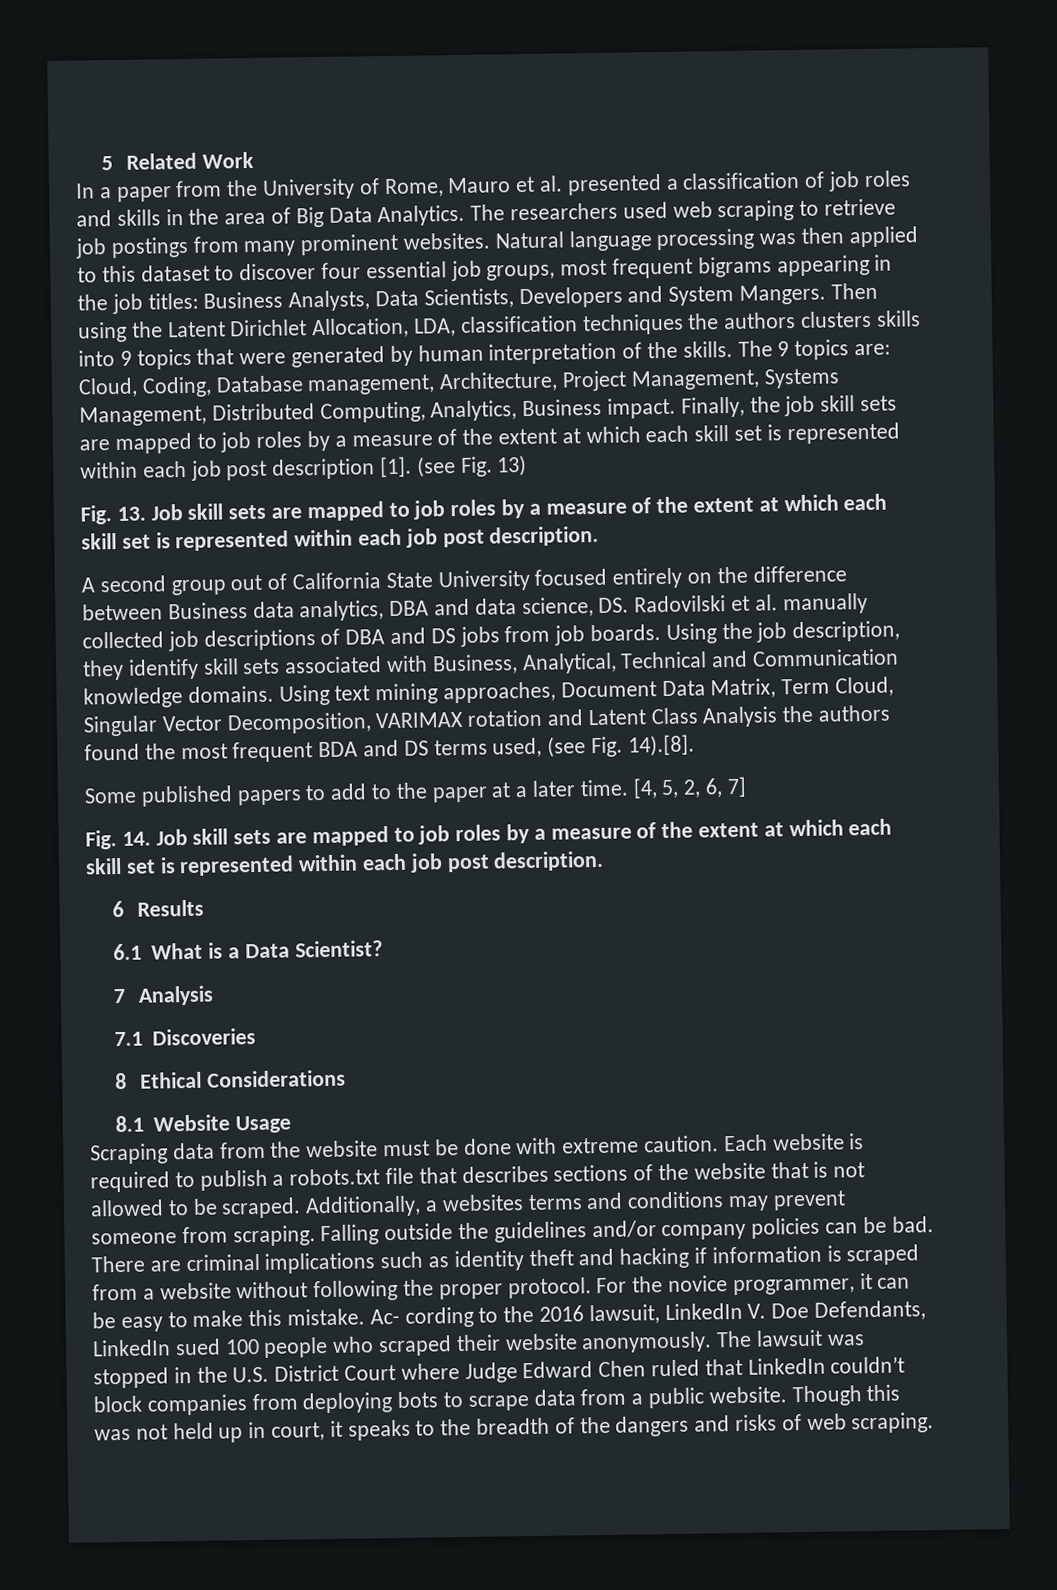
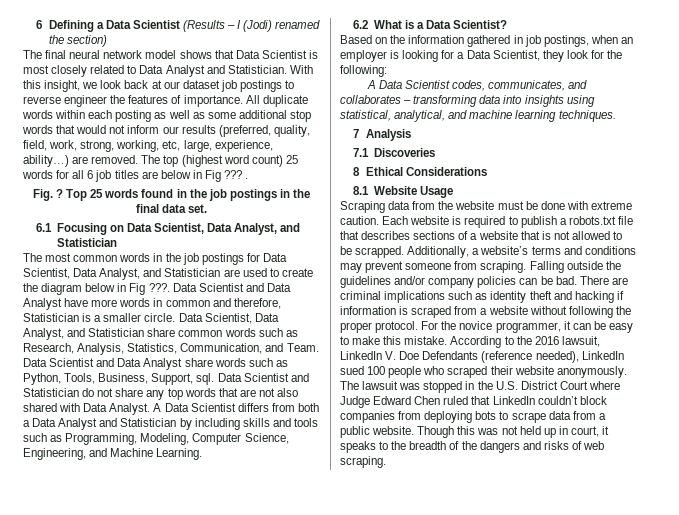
[100,151,255,171] [75,170,911,202] [76,198,897,228] [75,226,918,259] [77,254,893,283] [77,282,878,315] [78,310,921,343] [78,339,892,370] [78,368,840,398] [79,395,898,427] [79,422,900,455] [80,454,528,481] [80,493,888,525] [81,525,600,552] [81,565,847,596] [82,593,868,622] [82,620,901,652] [82,648,900,681] [83,676,895,709] [83,704,891,737] [84,734,695,763] [84,776,747,807] [85,818,893,850] [85,850,605,877] [111,899,205,918] [112,943,142,961] 5 Related Work // In a paper from the University of Rome, Mauro et al. presented a classification of job roles and skills in the area of Big Data Analytics. The researchers used web scraping to retrieve job postings from many prominent websites. Natural language processing was then applied to this dataset to discover four essential job groups, most frequent bigrams appearing in the job titles: Business Analysts, Data Scientists, Developers and System Mangers. Then using the Latent Dirichlet Allocation, LDA, classification techniques the authors clusters skills into 9 topics that were generated by human interpretation of the skills. The 9 topics are: Cloud, Coding, Database management, Architecture, Project Management, Systems Management, Distributed Computing, Analytics, Business impact. Finally, the job skill sets are mapped to job roles by a measure of the extent at which each skill set is represented within each job post description [1]. (see Fig. 13) // Fig. 13. Job skill sets are mapped to job roles by a measure of the extent at which each skill set is represented within each job post description. // A second group out of California State University focused entirely on the difference between Business data analytics, DBA and data science, DS. Radovilski et al. manually collected job descriptions of DBA and DS jobs from job boards. Using the job description, they identify skill sets associated with Business, Analytical, Technical and Communication knowledge domains. Using text mining approaches, Document Data Matrix, Term Cloud, Singular Vector Decomposition, VARIMAX rotation and Latent Class Analysis the authors found the most frequent BDA and DS terms used, (see Fig. 14).[8]. // Some published papers to add to the paper at a later time. [4, 5, 2, 6, 7] // Fig. 14. Job skill sets are mapped to job roles by a measure of the extent at which each skill set is represented within each job post description. // 6 Results // 6.1 -> [35,20,321,32] [48,35,107,47] [23,50,318,59] [23,65,313,77] [23,80,295,92] [23,95,308,107] [22,110,311,122] [22,125,310,137] [23,140,273,152] [23,155,298,167] [22,170,249,182] [32,189,311,201] [135,204,208,213] [35,223,301,235] [56,238,117,247] [23,253,287,265] [23,268,313,280] [23,283,291,295] [23,298,281,310] [23,313,279,324] [23,328,298,340] [23,343,319,355] [23,358,288,370] [23,373,309,385] [23,388,299,400] [23,403,319,415] [23,418,318,430] [23,433,289,445] [23,448,203,460] [352,20,368,29] 6 Defining a Data Scientist (Results – I (Jodi) renamed the section) // The final neural network model shows that Data Scientist is most closely related to Data Analyst and Statistician. With this insight, we look back at our dataset job postings to reverse engineer the features of importance. All duplicate words within each posting as well as some additional stop words that would not inform our results (preferred, quality, field, work, strong, working, etc, large, experience, ability…) are removed. The top (highest word count) 25 words for all 6 job titles are below in Fig ??? . // Fig. ? Top 25 words found in the job postings in the final data set. // 6.1 Focusing on Data Scientist, Data Analyst, and Statistician // The most common words in the job postings for Data Scientist, Data Analyst, and Statistician are used to create the diagram below in Fig ???. Data Scientist and Data Analyst have more words in common and therefore, Statistician is a smaller circle. Data Scientist, Data Analyst, and Statistician share common words such as Research, Analysis, Statistics, Communication, and Team. Data Scientist and Data Analyst share words such as Python, Tools, Business, Support, sql. Data Scientist and Statistician do not share any top words that are not also shared with Data Analyst. A Data Scientist differs from both a Data Analyst and Statistician by including skills and tools such as Programming, Modeling, Computer Science, Engineering, and Machine Learning. // 6.2
(383, 949) none -> [340,35,633,47] [340,50,623,62] [340,65,387,77] [366,80,588,91] [340,95,595,107] [340,110,616,122] // Based on the information gathered in job postings, when an employer is looking for a Data Scientist, they look for the following: // A Data Scientist codes, communicates, and collaborates – transforming data into insights using statistical, analytical, and machine learning techniques.
[658,1163,690,1181] the -> [470,233,478,240] a
[221,1197,302,1219] scraped. -> [355,246,405,258] scrapped.
[441,1194,524,1212] websites -> [480,246,529,255] website’s
[369,1306,474,1328] Ac- cording -> [450,336,502,348] According
[814,1300,927,1321] Defendants, -> [422,351,579,363] Defendants (reference needed),

